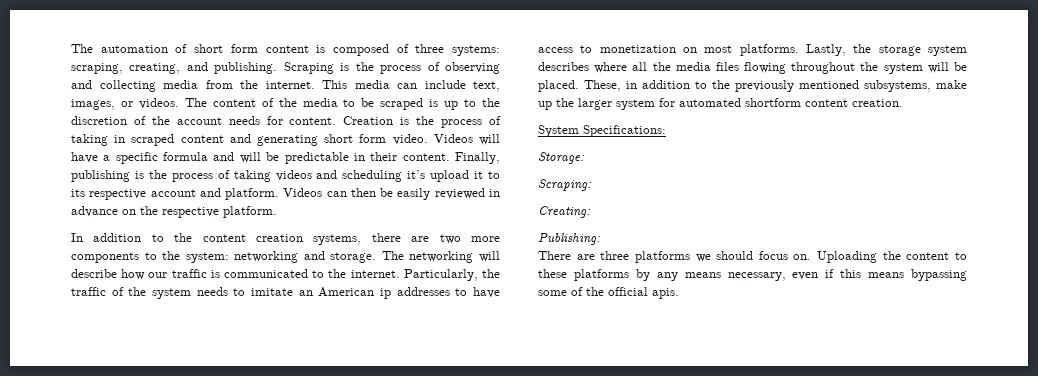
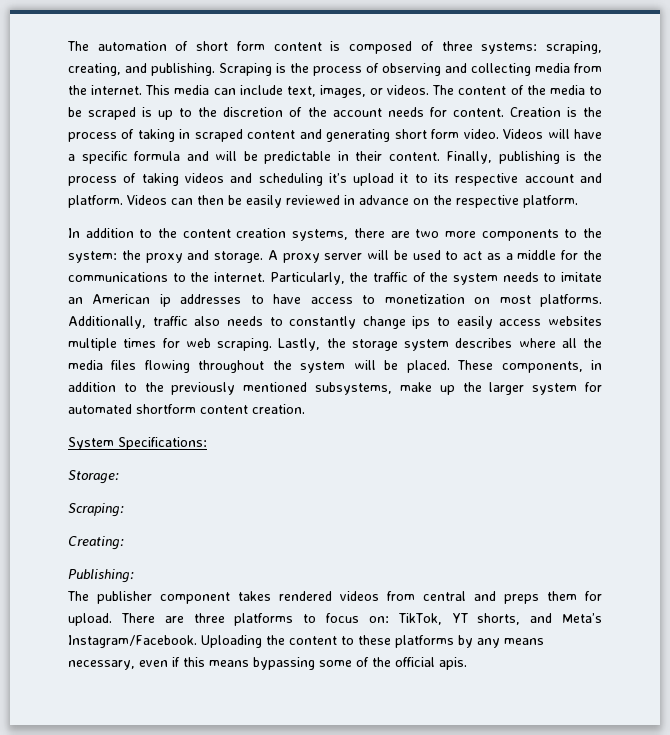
[234,251,500,263] [71,269,308,280] networking and storage. The networking will describe how our traffic is communicated -> [121,250,602,263] [68,272,168,282] the proxy and storage. A proxy server will be used to act as a middle for the communications
(799, 50) none -> [68,316,602,329] [68,338,272,351] Additionally, traffic also needs to constantly change ips to easily access websites multiple times for web scraping.
[584,80,621,92] These, -> [457,360,583,373] These components,
[538,251,812,263] There are three platforms we should focus on. -> [67,591,602,604] [68,613,603,626] [68,635,197,648] The publisher component takes rendered videos from central and preps them for upload. There are three platforms to focus on: TikTok, YT shorts, and Meta’s Instagram/Facebook.

